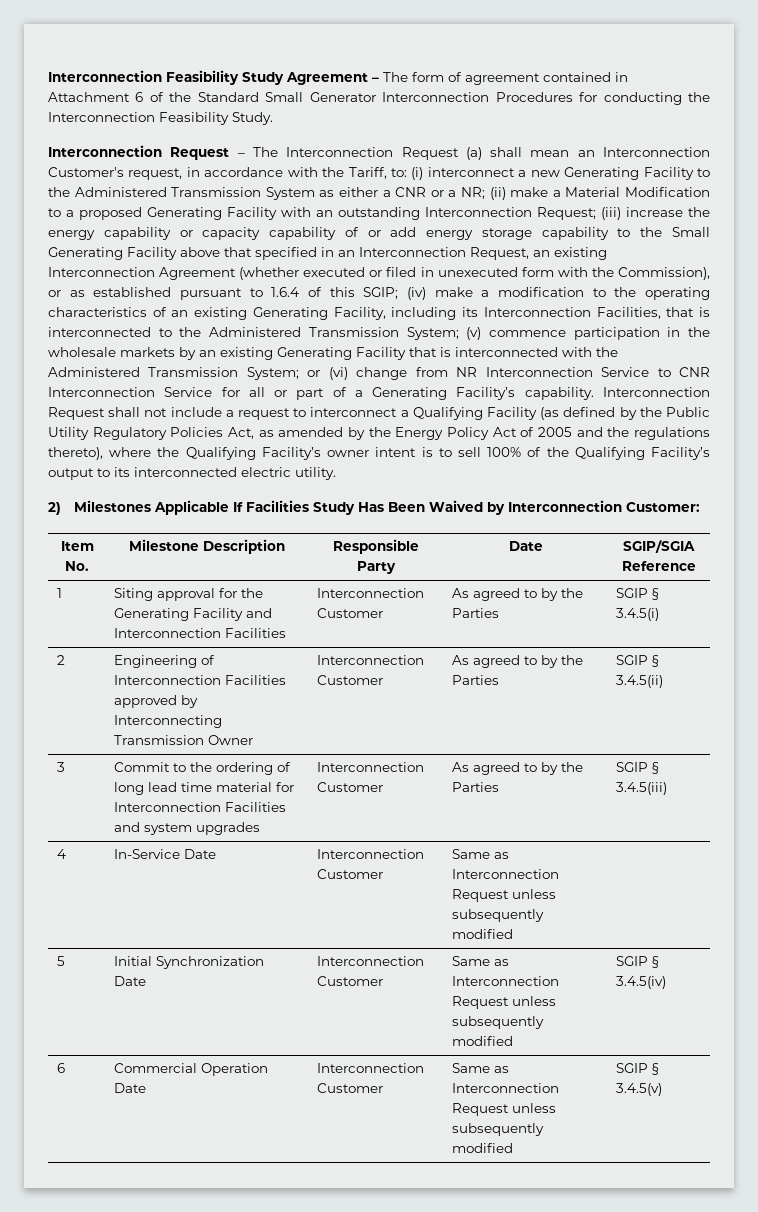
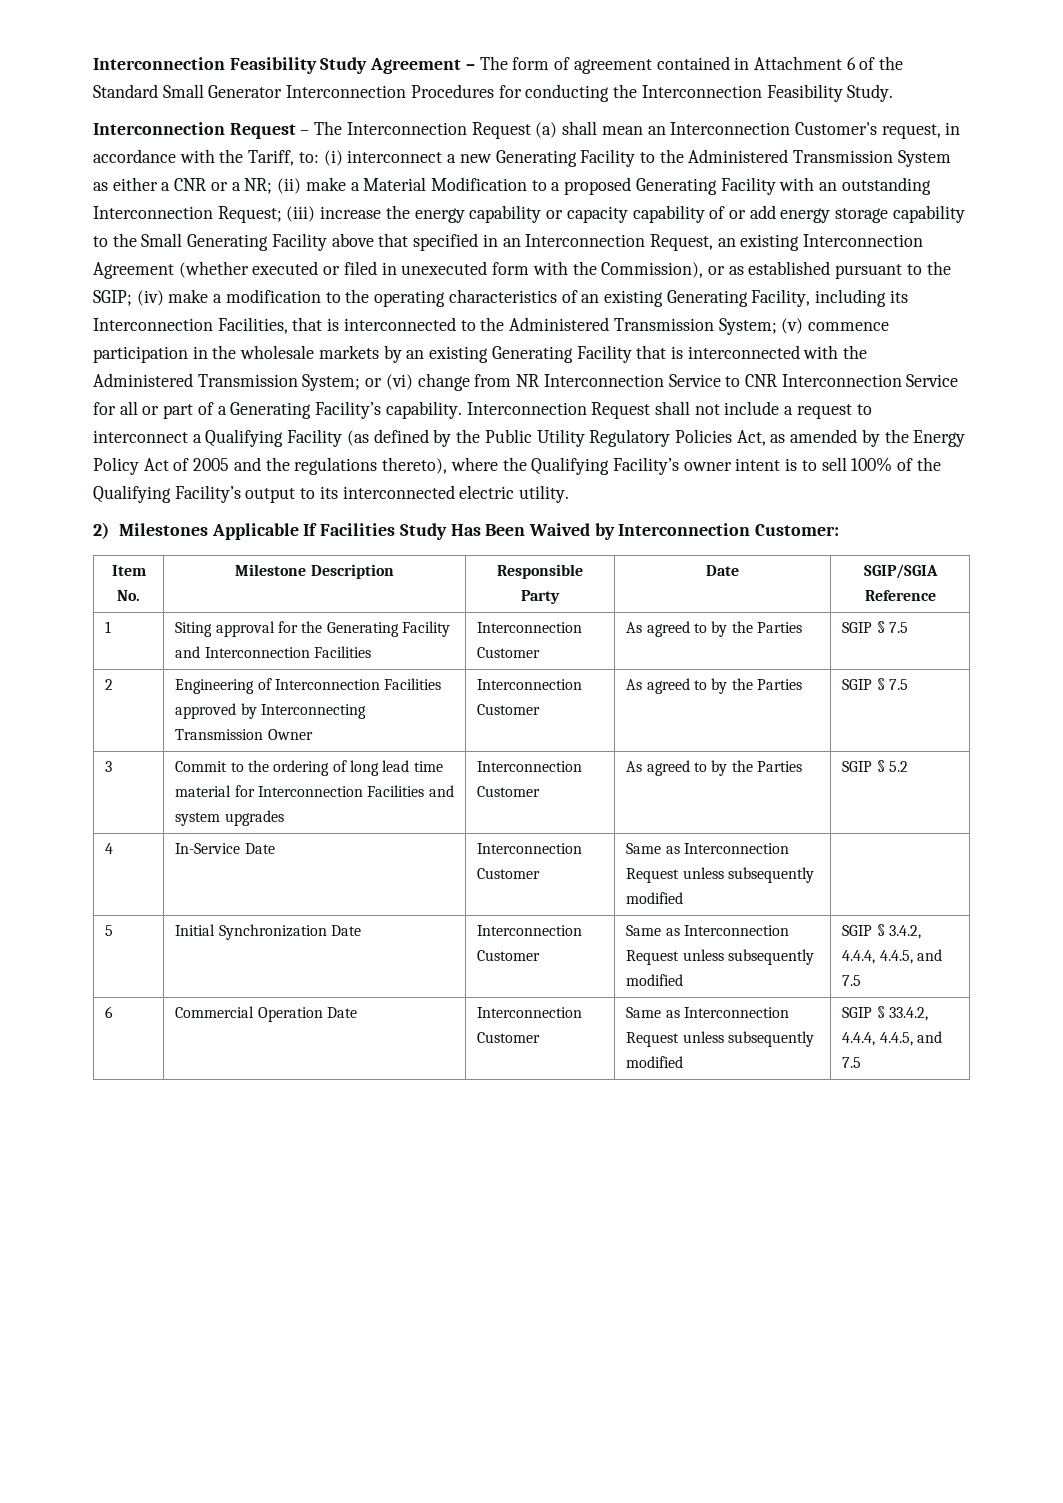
[271,287,355,297] 1.6.4 of this -> [926,261,951,275] the
[616,608,660,621] 3.4.5(i) -> [888,622,908,633] 7.5
[616,675,664,688] 3.4.5(ii) -> [888,679,908,690] 7.5
[616,782,668,795] 3.4.5(iii) -> [888,761,908,772] 5.2
[616,976,667,989] 3.4.5(iv) -> [888,925,921,939] [842,949,942,964] [842,975,862,986] 3.4.2, 4.4.4, 4.4.5, and 7.5
[616,1083,663,1096] 3.4.5(v) -> [888,1007,928,1021] [842,1031,942,1046] [842,1057,862,1068] 33.4.2, 4.4.4, 4.4.5, and 7.5

